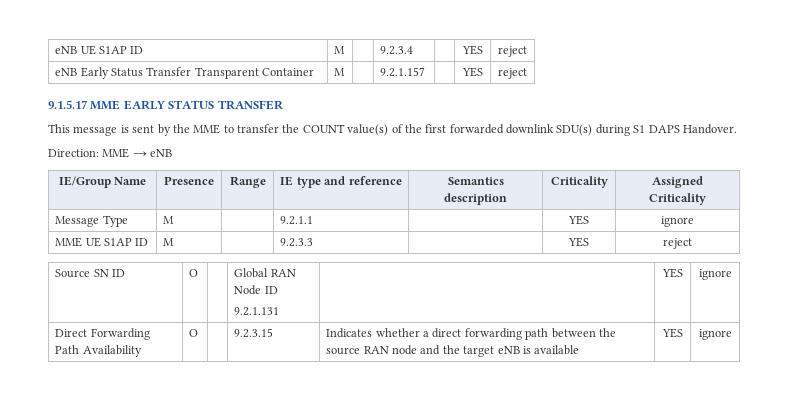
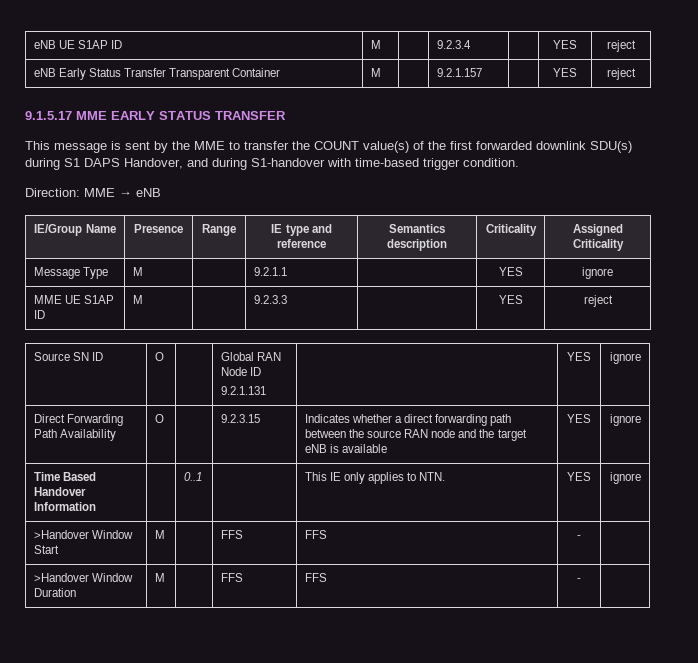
[682,124,737,134] Handover. -> [124,158,519,170] Handover, and during S1-handover with time-based trigger condition.
(732, 334) none -> [33,472,96,481] [33,487,86,496] [33,502,96,511] [183,472,202,481] [304,472,446,484] [567,472,591,481] [609,472,641,484] [33,530,133,539] [33,545,59,554] [154,530,165,539] [220,530,243,539] [304,530,327,539] [577,535,581,539] [33,573,133,582] [33,588,76,597] [154,573,165,582] [220,573,243,582] [304,573,327,582] [577,578,581,582] // Time Based Handover Information | | 0..1 | | This IE only applies to NTN. | YES | ignore // >Handover Window Start | M | | FFS | FFS | - | // >Handover Window Duration | M | | FFS | FFS | - |

